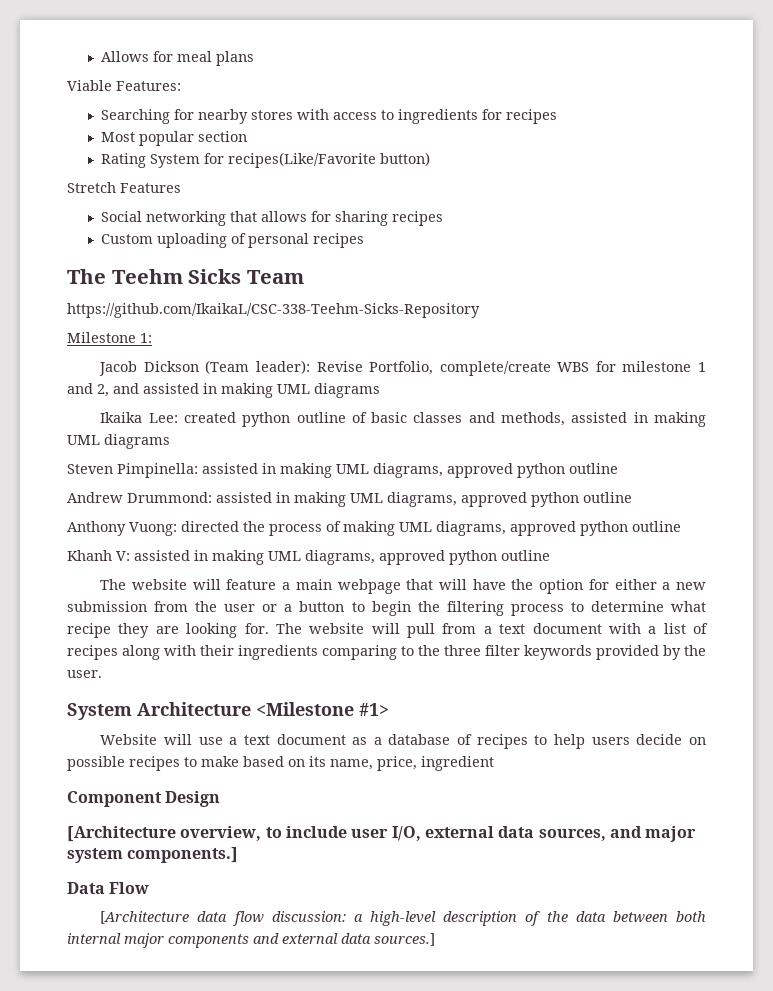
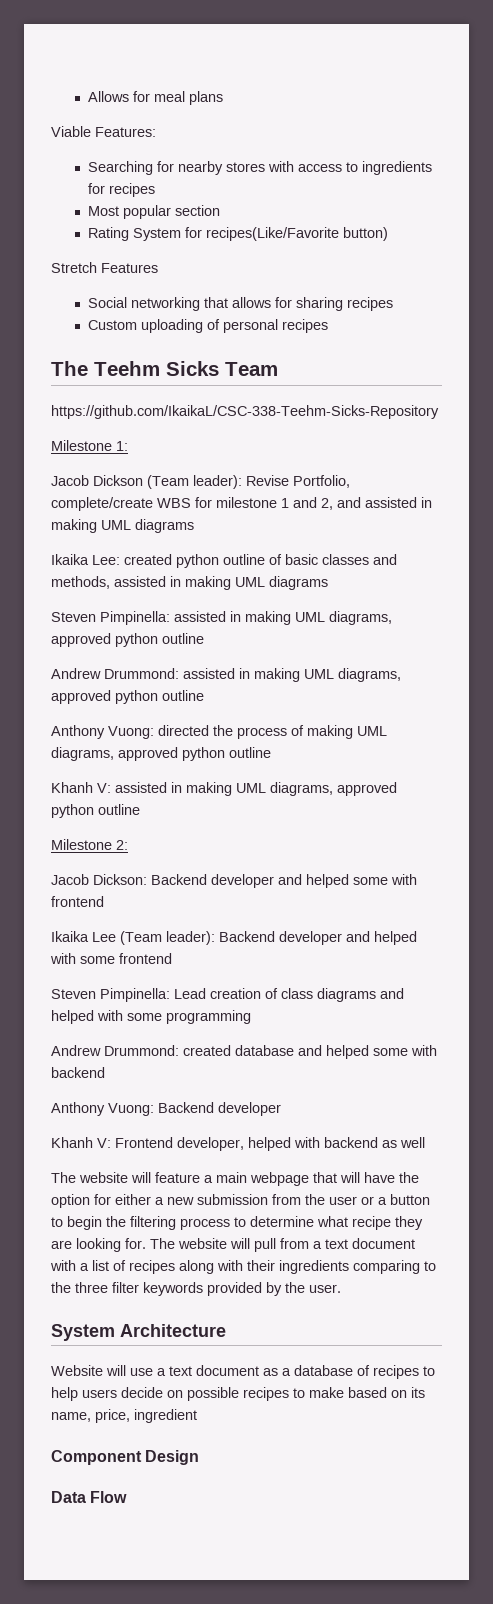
(550, 555) none -> [51,839,128,850] [51,874,417,888] [51,896,104,907] [51,931,417,945] [50,953,172,964] [51,988,404,1002] [51,1010,251,1024] [51,1045,437,1059] [51,1067,105,1078] [51,1102,281,1116] [51,1137,425,1151] // Milestone 2: // Jacob Dickson: Backend developer and helped some with frontend // Ikaika Lee (Team leader): Backend developer and helped with some frontend // Steven Pimpinella: Lead creation of class diagrams and helped with some programming // Andrew Drummond: created database and helped some with backend // Anthony Vuong: Backend developer // Khanh V: Frontend developer, helped with backend as well
[256,702,389,716] <Milestone #1> -> (226, 1330) none
[67,826,697,842] [67,847,239,863] [67,882,150,894] [100,911,706,926] [67,933,435,948] [Architecture overview, to include user I/O, external data sources, and major system components.] // Data Flow // [Architecture data flow discussion: a high-level description of the data between both internal major components and external data sources.] -> [51,1491,128,1503] Data Flow

